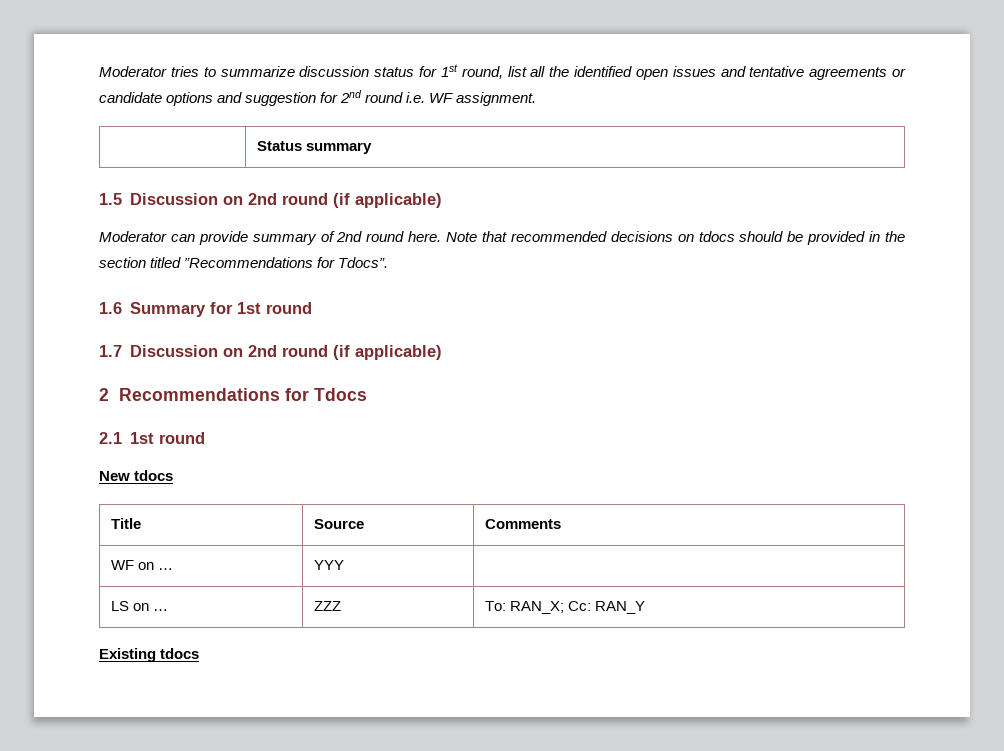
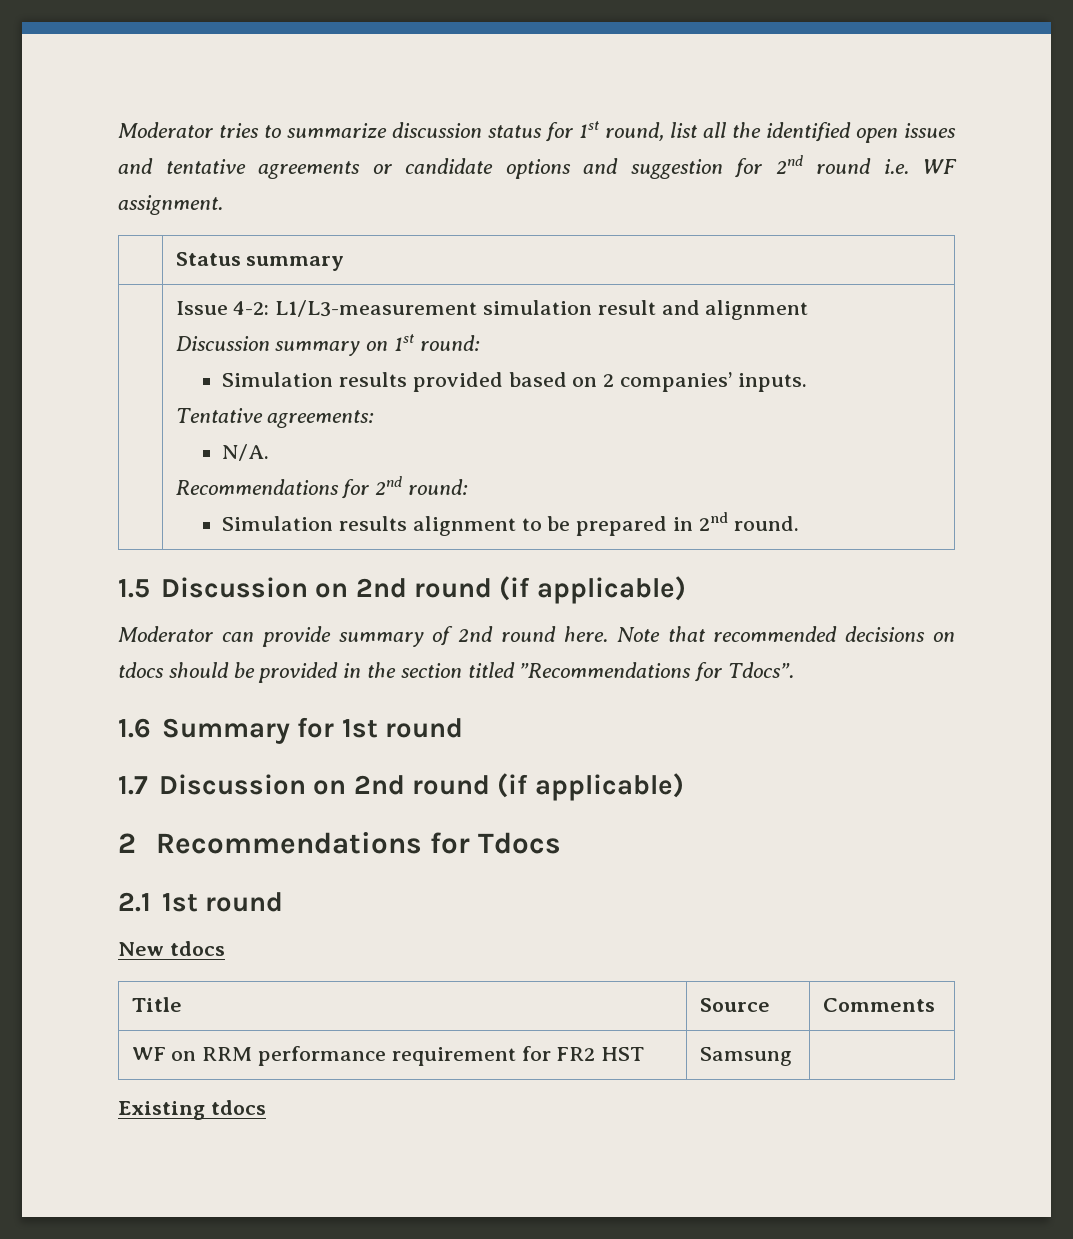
(372, 148) none -> [175,300,809,320] [175,334,480,356] [222,372,807,392] [175,408,375,428] [222,444,270,461] [175,476,468,499] [222,512,799,536] // | Issue 4-2: L1/L3-measurement simulation result and alignment // Discussion summary on 1st round: // Simulation results provided based on 2 companies’ inputs. // Tentative agreements: // N/A. // Recommendations for 2nd round: // Simulation results alignment to be prepared in 2nd round.
[157,568,173,570] [313,560,344,570] [110,601,168,611] [313,601,341,611] [484,601,646,614] … | YYY | // LS on … | ZZZ | To: RAN_X; Cc: RAN_Y -> [202,1046,645,1066] [699,1047,792,1066] RRM performance requirement for FR2 HST | Samsung |

